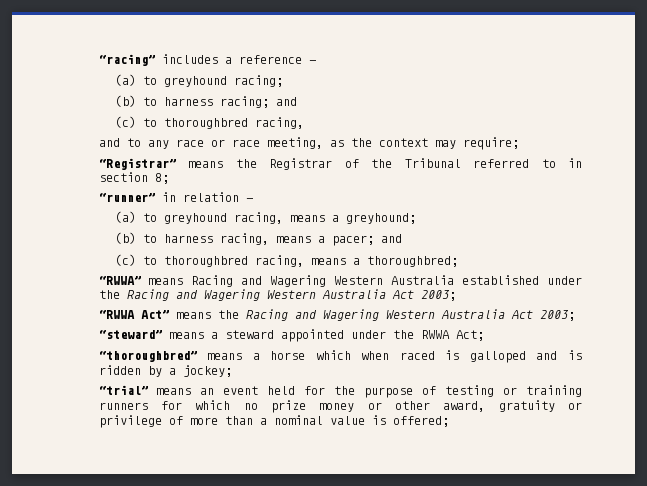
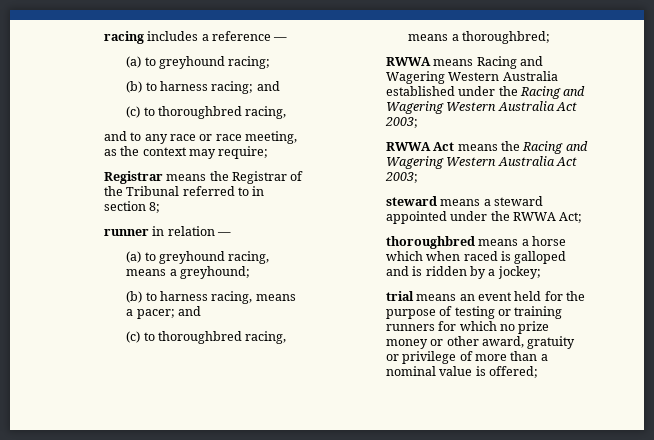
[98,54,155,66] “racing” -> [103,31,144,44] racing
[98,158,176,170] “Registrar” -> [103,171,163,184] Registrar
[98,193,155,202] “runner” -> [103,229,149,236] runner
[98,276,141,285] “RWWA” -> [385,57,431,66] RWWA
[98,310,169,319] “RWWA Act” -> [385,142,455,151] RWWA Act
[98,330,162,339] “steward” -> [385,196,437,206] steward
[98,351,197,362] “thoroughbred” -> [385,236,475,249] thoroughbred
[98,385,148,395] “trial” -> [385,291,414,301] trial

